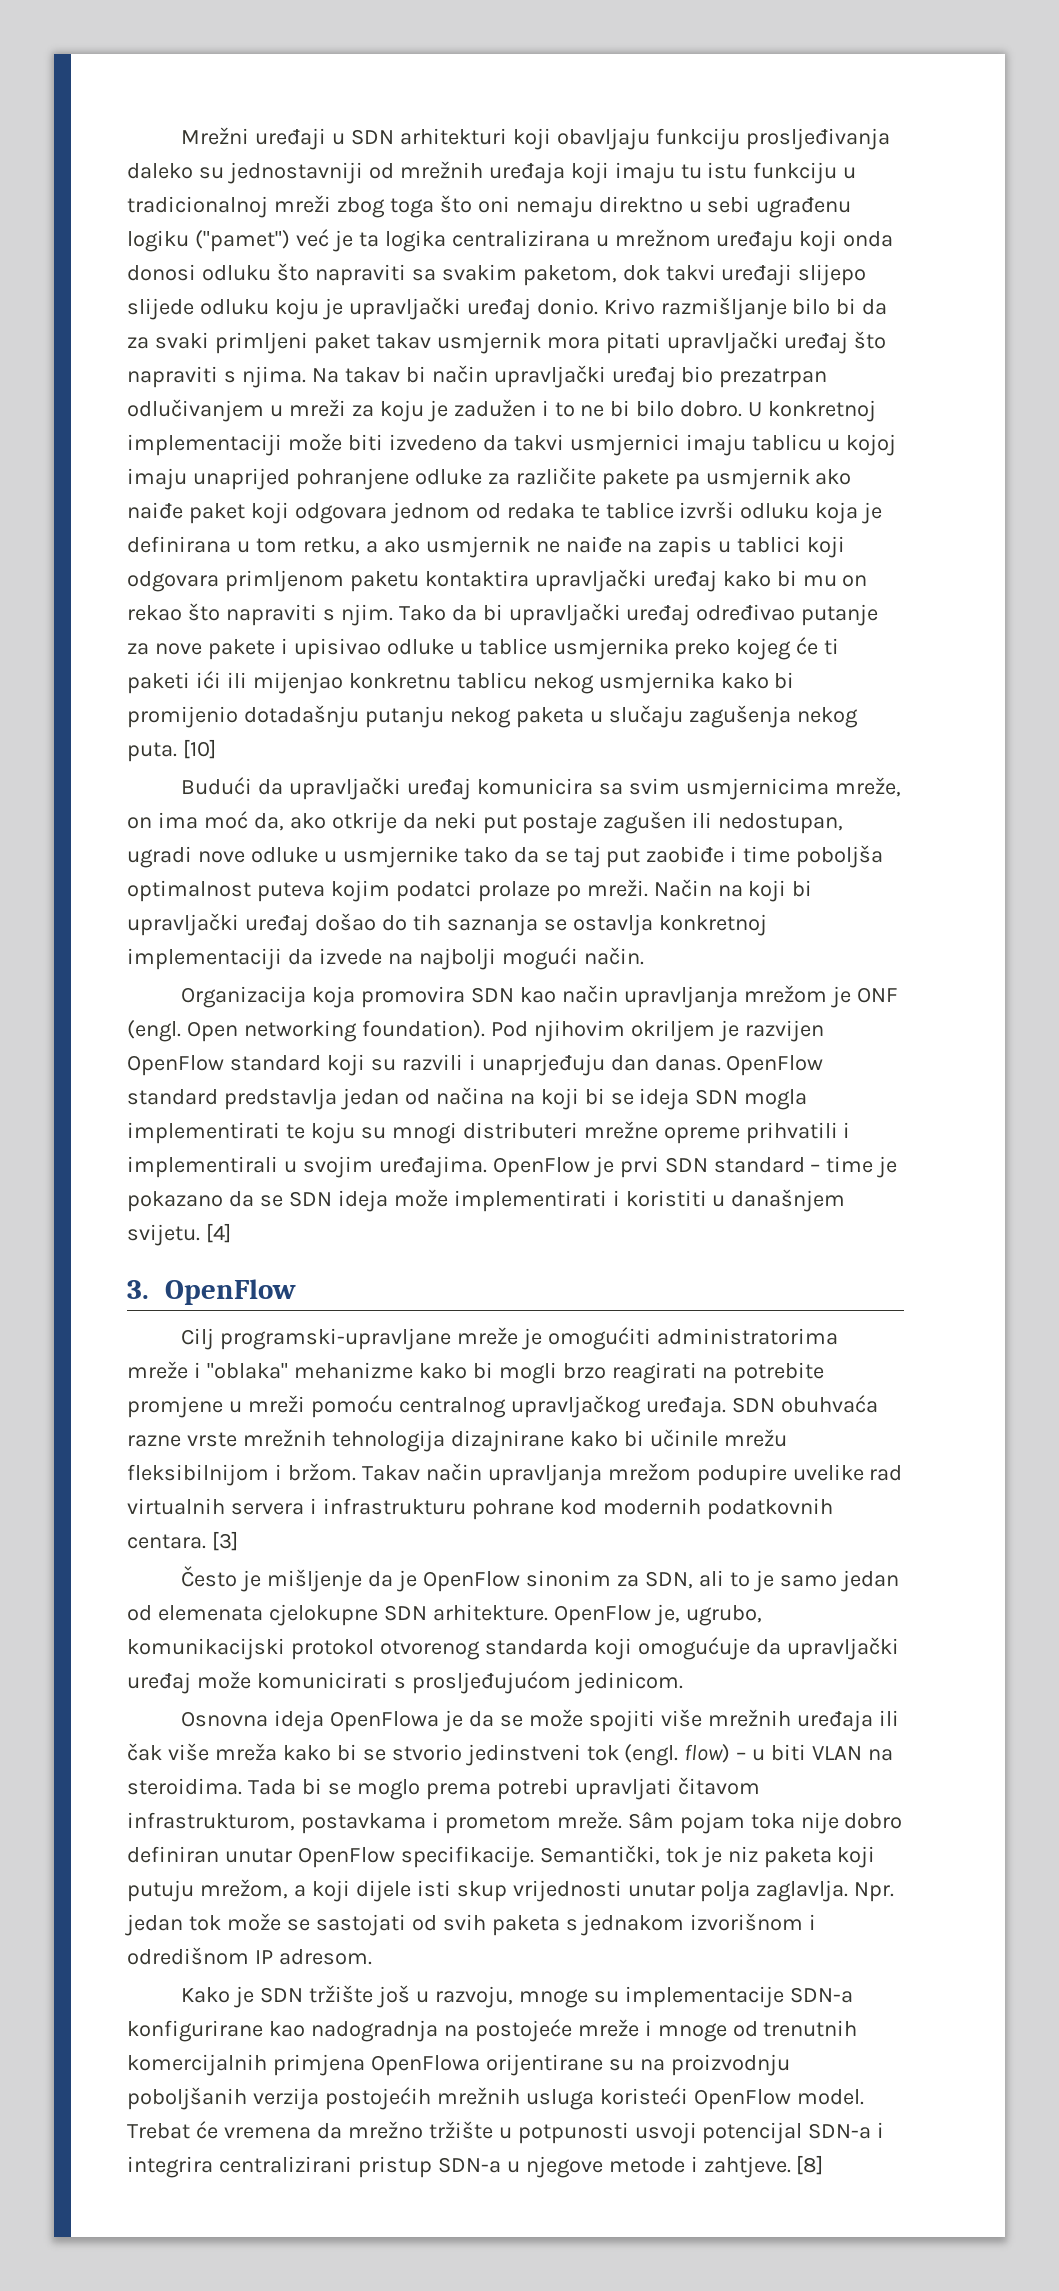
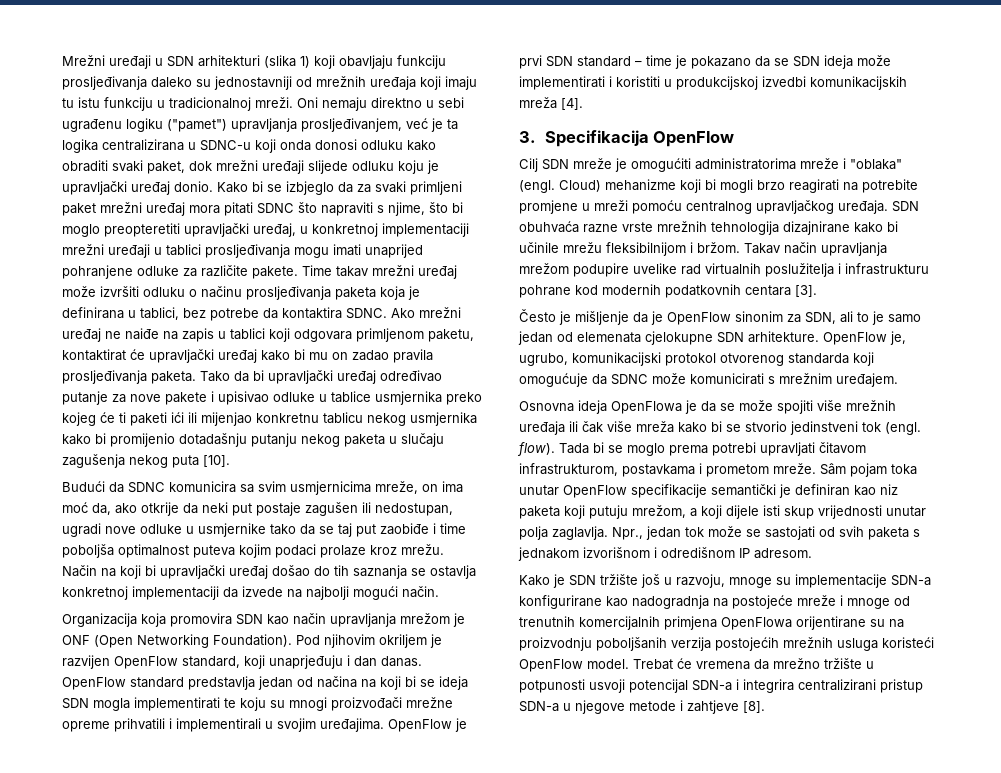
(508, 136) none -> [264,55,310,68] (slika 1)
[273,195,510,218] mreži zbog toga što oni -> [255,97,318,108] mreži. Oni
(290, 241) none -> [231,118,402,132] upravljanja prosljeđivanjem,
[614,229,794,252] mrežnom uređaju -> [200,140,251,151] SDNC-u
[276,263,867,286] što napraviti sa svakim paketom, dok takvi uređaji slijepo -> [407,140,436,151] [62,160,304,174] kako obraditi svaki paket, dok mrežni uređaji
[603,297,857,320] Krivo razmišljanje bilo bi -> [217,181,334,195] Kako bi se izbjeglo
[375,331,887,354] [127,365,828,388] [127,399,877,422] [127,433,897,456] [127,468,187,490] takav usmjernik mora pitati upravljački uređaj što napraviti s njima. Na takav bi način upravljački uređaj bio prezatrpan odlučivanjem u mreži za koju je zadužen i to ne bi bilo dobro. U konkretnoj implementaciji može biti izvedeno da takvi usmjernici imaju tablicu u kojoj imaju -> [100,202,463,216] [62,223,469,237] [62,244,361,258] mrežni uređaj mora pitati SDNC što napraviti s njime, što bi moglo preopteretiti upravljački uređaj, u konkretnoj implementaciji mrežni uređaji u tablici prosljeđivanja mogu imati
[601,468,852,490] [127,501,883,524] [127,536,530,558] pakete pa usmjernik ako naiđe paket koji odgovara jednom od redaka te tablice izvrši odluku koja je definirana u tom retku, a ako usmjernik -> [252,265,457,279] [62,286,420,300] [62,307,461,321] [62,328,101,342] pakete. Time takav mrežni uređaj može izvršiti odluku o načinu prosljeđivanja paketa koja je definirana u tablici, bez potrebe da kontaktira SDNC. Ako mrežni uređaj
[349,570,529,592] paketu kontaktira -> [428,329,474,342] [62,349,145,361] paketu, kontaktirat će
[127,603,393,626] rekao što napraviti s njim. -> [352,349,433,363] [62,370,196,384] zadao pravila prosljeđivanja paketa.
[127,739,216,762] puta. [10] -> [172,455,230,468] puta [10].
[289,777,472,800] upravljački uređaj -> [128,482,165,493] SDNC
[395,879,648,902] podatci prolaze po mreži. -> [275,544,444,558] podaci prolaze kroz mrežu.
[127,1020,485,1042] (engl. Open networking foundation). -> [94,634,292,648] (Open Networking Foundation).
[229,1054,605,1076] standard koji su razvili i unaprjeđuju -> [182,655,350,669] standard, koji unaprjeđuju i
[462,1122,578,1139] distributeri -> [331,697,402,711] proizvođači
[731,1189,846,1212] [127,1223,231,1246] današnjem svijetu. [4] -> [676,76,907,90] [519,97,583,110] produkcijskoj izvedbi komunikacijskih mreža [4].
(149, 1289) none -> [544,130,649,147] Specifikacija
[220,1328,452,1350] programski-upravljane -> [542,159,569,170] SDN
[293,1362,467,1379] mehanizme kako -> [519,179,701,193] (engl. Cloud) mehanizme koji
[230,1503,304,1515] servera -> [765,263,834,277] poslužitelja
[127,1531,238,1551] centara. [3] -> [745,285,817,297] centara [3].
[786,1637,899,1660] [127,1672,191,1694] upravljački uređaj -> [611,374,648,385] SDNC
[411,1671,683,1694] prosljeđujućom jedinicom. -> [779,373,898,387] mrežnim uređajem.
[684,1744,894,1763] [127,1778,242,1795] flow) – u biti VLAN na steroidima. -> [517,442,555,456] flow).
[800,1812,903,1834] [127,1845,722,1868] nije dobro definiran unutar OpenFlow specifikacije. Semantički, tok je -> [519,484,876,498] unutar OpenFlow specifikacije semantički je definiran kao
[854,1882,895,1902] Npr. -> [612,527,643,540] Npr.,
[703,2155,824,2178] zahtjeve. [8] -> [687,700,765,714] zahtjeve [8].

